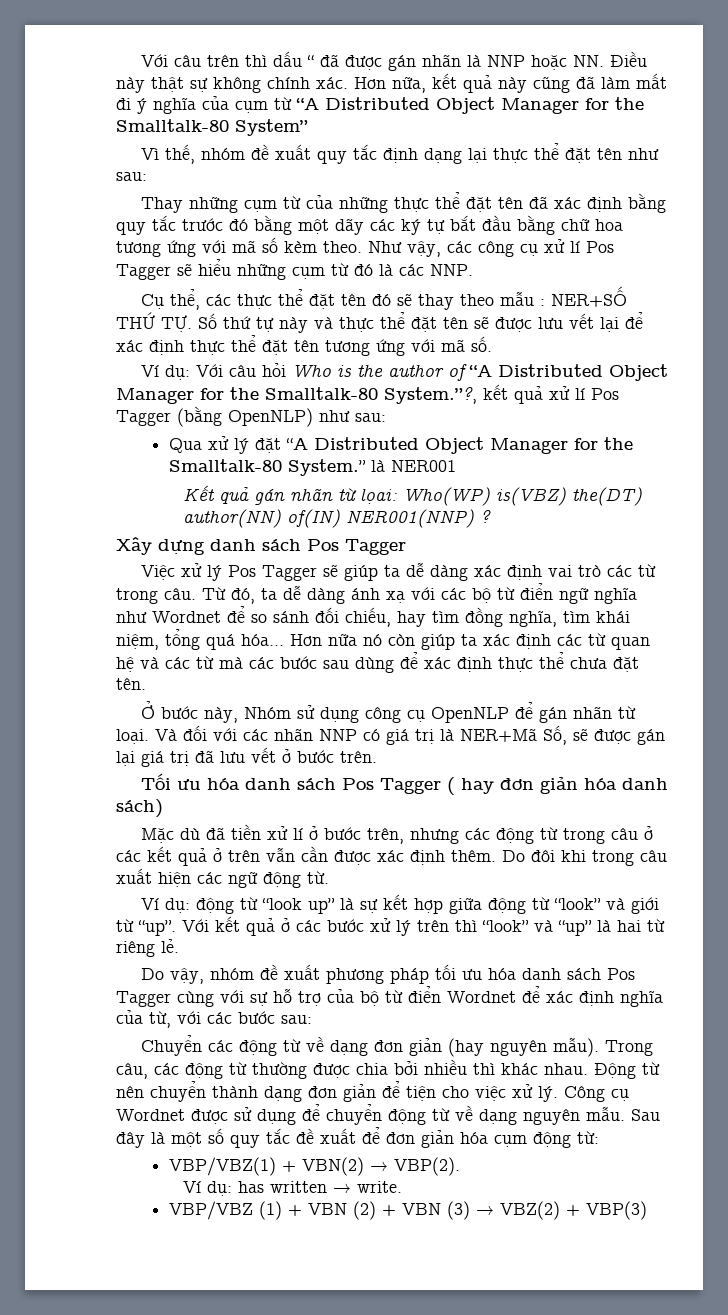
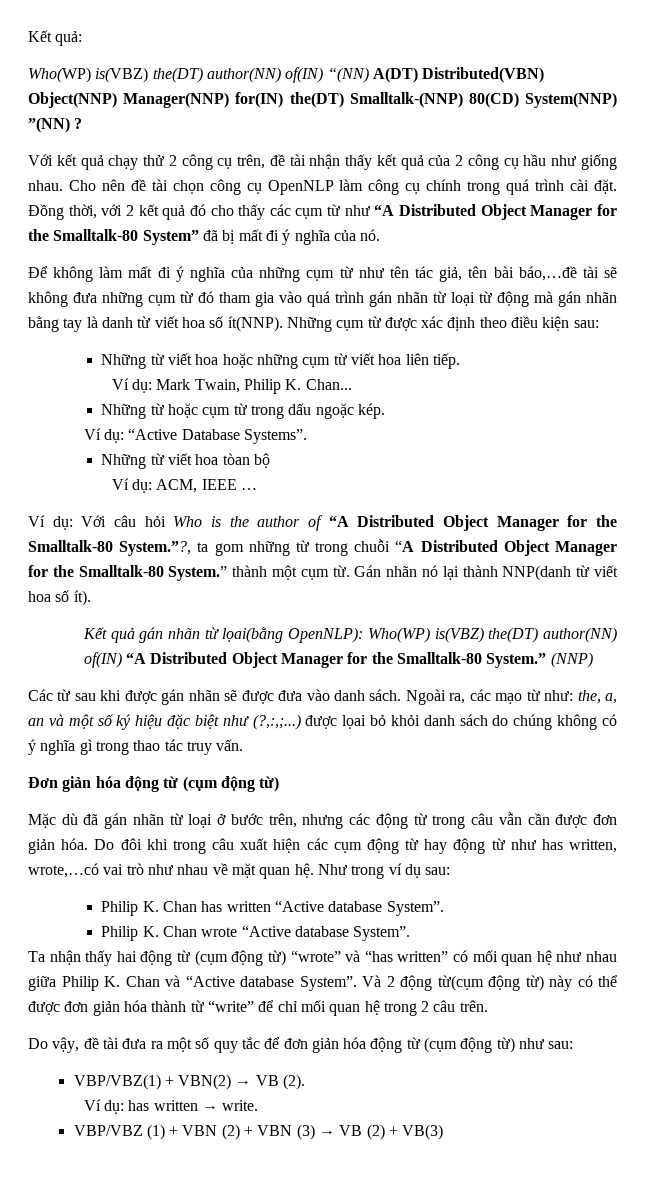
[141,51,648,71] [116,73,667,93] [116,96,292,114] Với câu trên thì dấu “ đã được gán nhãn là NNP hoặc NN. Điều này thật sự không chính xác. Hơn nữa, kết quả này cũng đã làm mất đi ý nghĩa của cụm từ -> [28,30,83,46] [28,67,545,83] [28,92,618,108] [28,117,83,133] [28,154,617,170] [28,179,617,195] [28,204,371,220] Kết quả: // Who(WP) is(VBZ) the(DT) author(NN) of(IN) “(NN) A(DT) Distributed(VBN) Object(NNP) Manager(NNP) for(IN) the(DT) Smalltalk-(NNP) 80(CD) System(NNP) ”(NN) ? // Với kết quả chạy thử 2 công cụ trên, đề tài nhận thấy kết quả của 2 công cụ hầu như giống nhau. Cho nên đề tài chọn công cụ OpenNLP làm công cụ chính trong quá trình cài đặt. Đồng thời, với 2 kết quả đó cho thấy các cụm từ như
[141,143,660,164] [116,172,147,181] [141,192,667,213] [116,215,623,235] [116,237,614,257] [116,259,473,280] [141,286,628,310] [116,312,643,333] [116,335,492,356] // Vì thế, nhóm đề xuất quy tắc định dạng lại thực thể đặt tên như sau: // Thay những cụm từ của những thực thể đặt tên đã xác định bằng quy tắc trước đó bằng một dãy các ký tự bắt đầu bằng chữ hoa tương ứng với mã số kèm theo. Như vậy, các công cụ xử lí Pos Tagger sẽ hiểu những cụm từ đó là các NNP. // Cụ thể, các thực thể đặt tên đó sẽ thay theo mẫu : NER+SỐ THỨ TỰ. Số thứ tự này và thực thể đặt tên sẽ được lưu vết lại để xác định thực thể đặt tên tương ứng với mã số. -> [202,229,381,245] [28,266,617,282] [28,291,617,307] [28,316,599,332] [101,353,460,369] [111,378,352,394] [101,403,385,419] [83,428,308,444] [101,453,271,469] [111,478,258,493] đã bị mất đi ý nghĩa của nó. // Để không làm mất đi ý nghĩa của những cụm từ như tên tác giả, tên bài báo,…đề tài sẽ không đưa những cụm từ đó tham gia vào quá trình gán nhãn từ loại từ động mà gán nhãn bằng tay là danh từ viết hoa số ít(NNP). Những cụm từ được xác định theo điều kiện sau: // Những từ viết hoa hoặc những cụm từ viết hoa liên tiếp. // Ví dụ: Mark Twain, Philip K. Chan... // Những từ hoặc cụm từ trong dấu ngoặc kép. // Ví dụ: “Active Database Systems”. // Những từ viết hoa tòan bộ // Ví dụ: ACM, IEEE …
[483,384,619,404] [116,406,386,427] [168,436,633,454] [168,459,456,476] kết quả xử lí Pos Tagger (bằng OpenNLP) như sau: // Qua xử lý đặt “A Distributed Object Manager for the Smalltalk-80 System.” là NER001 -> [197,539,617,556] [28,565,618,581] [28,590,91,606] ta gom những từ trong chuỗi “A Distributed Object Manager for the Smalltalk-80 System.” thành một cụm từ. Gán nhãn nó lại thành NNP(danh từ viết hoa số ít).
[360,487,643,506] [183,509,492,528] [116,537,406,555] [141,562,657,581] [116,583,637,604] [116,606,630,627] [116,629,650,650] [116,652,639,673] [116,677,146,690] [141,701,637,723] [116,725,665,745] [116,747,377,767] [141,773,669,795] [116,799,163,818] lọai: Who(WP) is(VBZ) the(DT) author(NN) of(IN) NER001(NNP) ? // Xây dựng danh sách Pos Tagger // Việc xử lý Pos Tagger sẽ giúp ta dễ dàng xác định vai trò các từ trong câu. Từ đó, ta dễ dàng ánh xạ với các bộ từ điển ngữ nghĩa như Wordnet để so sánh đối chiếu, hay tìm đồng nghĩa, tìm khái niệm, tổng quá hóa... Hơn nữa nó còn giúp ta xác định các từ quan hệ và các từ mà các bước sau dùng để xác định thực thể chưa đặt tên. // Ở bước này, Nhóm sử dụng công cụ OpenNLP để gán nhãn từ loại. Và đối với các nhãn NNP có giá trị là NER+Mã Số, sẽ được gán lại giá trị đã lưu vết ở bước trên. // Tối ưu hóa danh sách Pos Tagger ( hay đơn giản hóa danh sách) -> [222,627,618,643] [83,652,593,668] [28,689,617,705] [28,714,618,730] [28,739,244,755] [28,776,280,792] lọai(bằng OpenNLP): Who(WP) is(VBZ) the(DT) author(NN) of(IN) “A Distributed Object Manager for the Smalltalk-80 System.” (NNP) // Các từ sau khi được gán nhãn sẽ được đưa vào danh sách. Ngoài ra, các mạo từ như: the, a, an và một số ký hiệu đặc biệt như (?,:,;...) được lọai bỏ khỏi danh sách do chúng không có ý nghĩa gì trong thao tác truy vấn. // Đơn giản hóa động từ (cụm động từ)
[231,824,304,840] tiền xử lí -> [104,813,213,829] gán nhãn từ loại
[644,826,654,840] [116,846,496,866] ở các kết quả ở trên vẫn cần được xác định thêm. -> [498,812,617,828] [28,838,89,854] vẫn cần được đơn giản hóa.
[228,871,329,888] [141,894,660,914] [116,916,665,936] [116,939,179,957] [141,964,636,984] [116,986,663,1007] [116,1010,312,1028] [141,1035,654,1057] [116,1059,660,1079] [116,1081,629,1102] [116,1104,660,1125] [116,1131,165,1148] ngữ động từ. // Ví dụ: động từ “look up” là sự kết hợp giữa động từ “look” và giới từ “up”. Với kết quả ở các bước xử lý trên thì “look” và “up” là hai từ riêng lẻ. // Do vậy, nhóm đề xuất phương pháp tối ưu hóa danh sách Pos Tagger cùng với sự hỗ trợ của bộ từ điển Wordnet để xác định nghĩa của từ, với các bước sau: // Chuyển các động từ về dạng đơn giản (hay nguyên mẫu). Trong câu, các động từ thường được chia bởi nhiều thì khác nhau. Động từ nên chuyển thành dạng đơn giản để tiện cho việc xử lý. Công cụ Wordnet được sử dụng để chuyển động từ về dạng nguyên mẫu. Sau đây là -> [333,838,618,854] [28,863,451,879] [101,900,444,916] [101,925,411,941] [28,950,617,966] [28,975,618,991] [28,1000,488,1016] [28,1037,163,1053] cụm động từ hay động từ như has written, wrote,…có vai trò như nhau về mặt quan hệ. Như trong ví dụ sau: // Philip K. Chan has written “Active database System”. // Philip K. Chan wrote “Active database System”. // Ta nhận thấy hai động từ (cụm động từ) “wrote” và “has written” có mối quan hệ như nhau giữa Philip K. Chan và “Active database System”. Và 2 động từ(cụm động từ) này có thể được đơn giản hóa thành từ “write” để chỉ mối quan hệ trong 2 câu trên. // Do vậy, đề tài đưa ra
[296,1128,356,1144] đề xuất -> (260, 1043) none
[494,1131,599,1148] cụm động từ: -> [370,1037,574,1053] động từ (cụm động từ) như sau:
[393,1157,460,1176] VBP(2). -> [255,1074,306,1090] VB (2).
[499,1201,647,1220] VBZ(2) + VBP(3) -> [339,1124,444,1140] VB (2) + VB(3)

